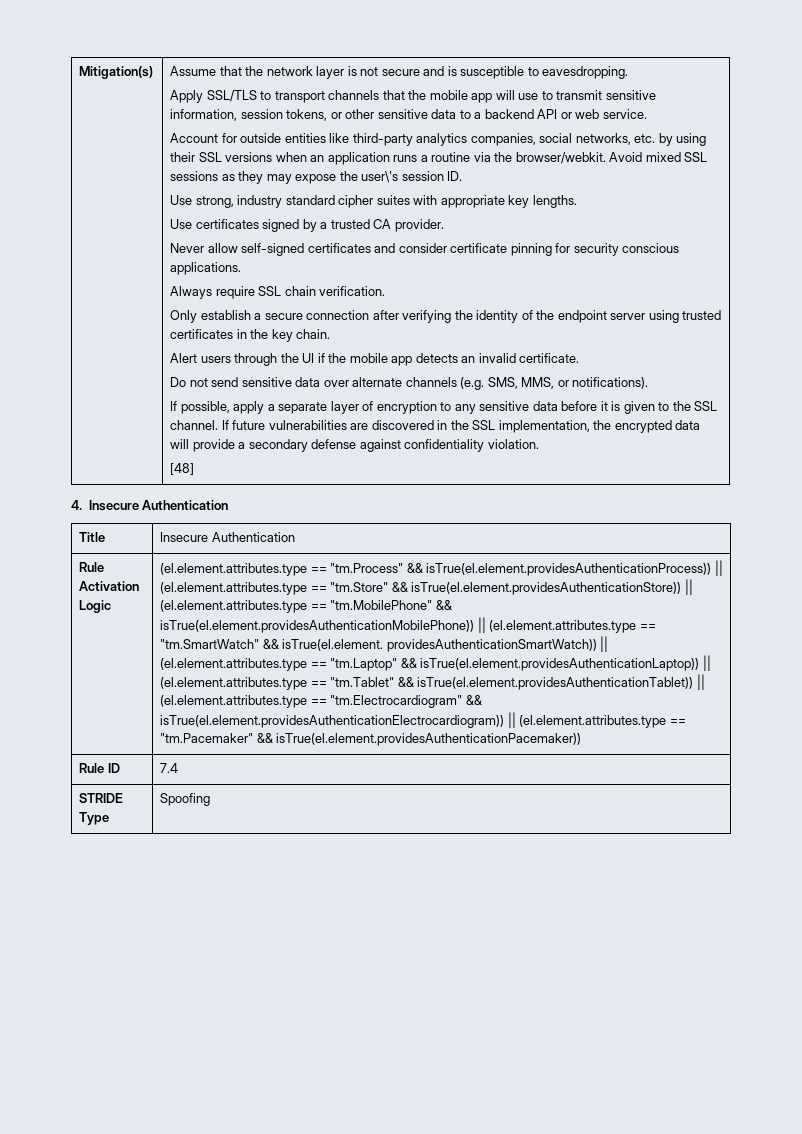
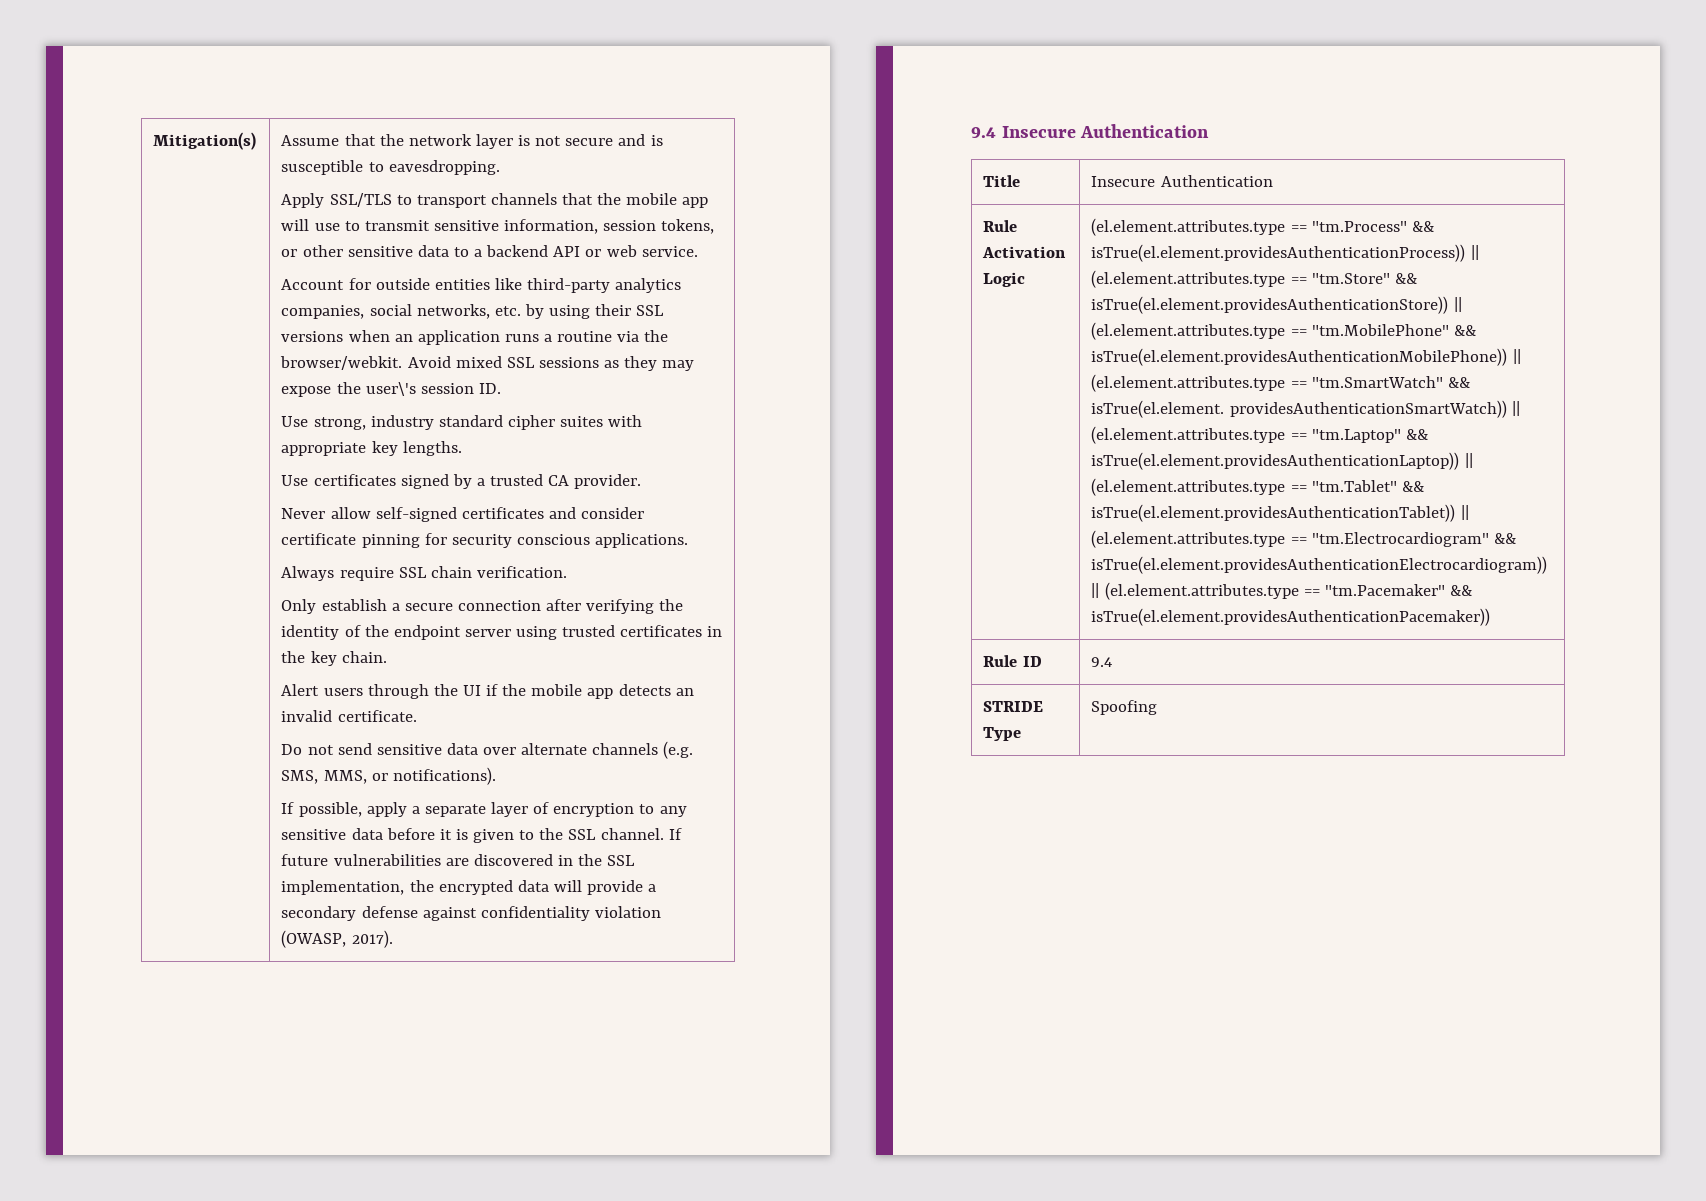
[487,439,539,449] [170,463,195,475] [71,500,82,510] violation. // [48] // 4. -> [594,906,661,918] [281,930,393,948] [971,127,996,138] violation (OWASP, 2017). // 9.4
[160,763,179,773] 7.4 -> [1091,657,1113,667] 9.4

